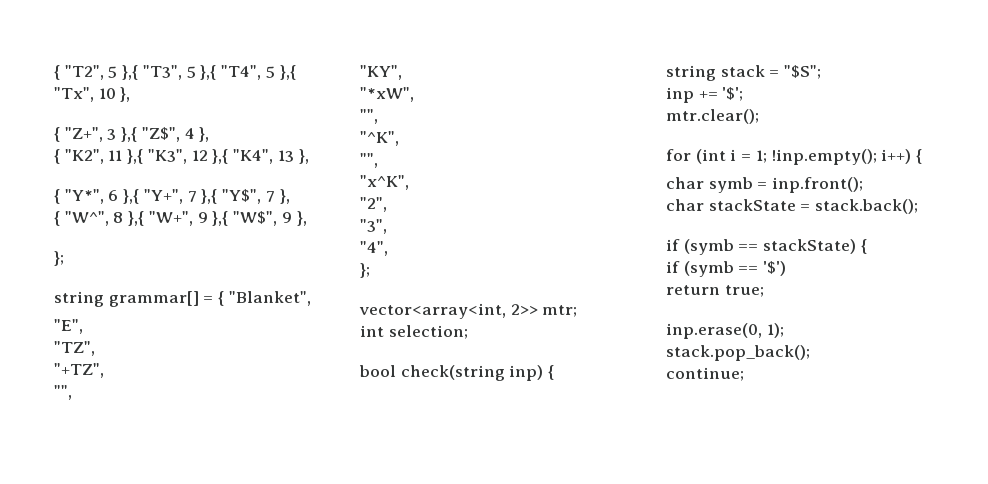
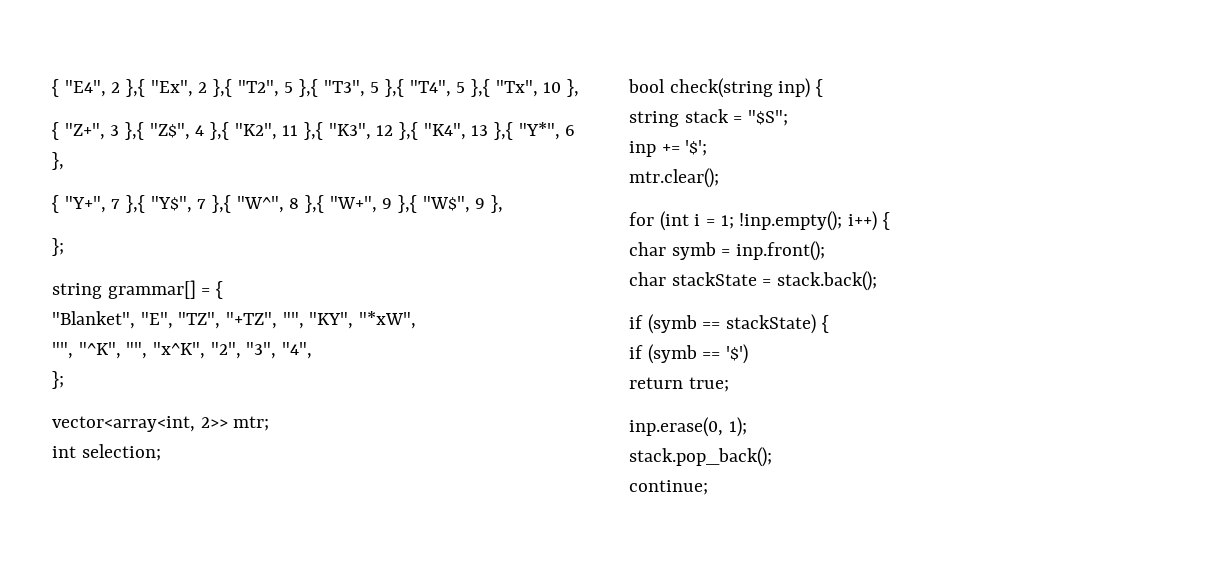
[54,65,60,80] { -> [52,79,233,97] { "E4", 2 },{ "Ex", 2 },{
[199,127,210,142] [54,149,60,164] }, // { -> [210,122,230,140] },{
[298,149,309,164] [54,189,140,204] }, // { "Y*", 6 },{ -> [494,122,576,140] [52,152,64,170] [52,195,59,213] },{ "Y*", 6 }, // {
[279,189,290,204] [54,211,60,226] }, // { -> [212,195,232,213] },{
(225, 298) none -> (224, 290) //
(311, 298) // -> (135, 320) none
(83, 326) // -> (173, 320) none
(95, 348) // -> (221, 320) none
[54,385,72,400] // "", // -> [282,312,304,329] "",
(402, 72) // -> (354, 320) none
(378, 116) // -> (73, 350) none
[360,153,378,168] // "", // -> [126,342,148,359] "",
(409, 182) // -> (206, 350) none
(387, 204) // -> (241, 350) none
(387, 226) // -> (277, 350) none

